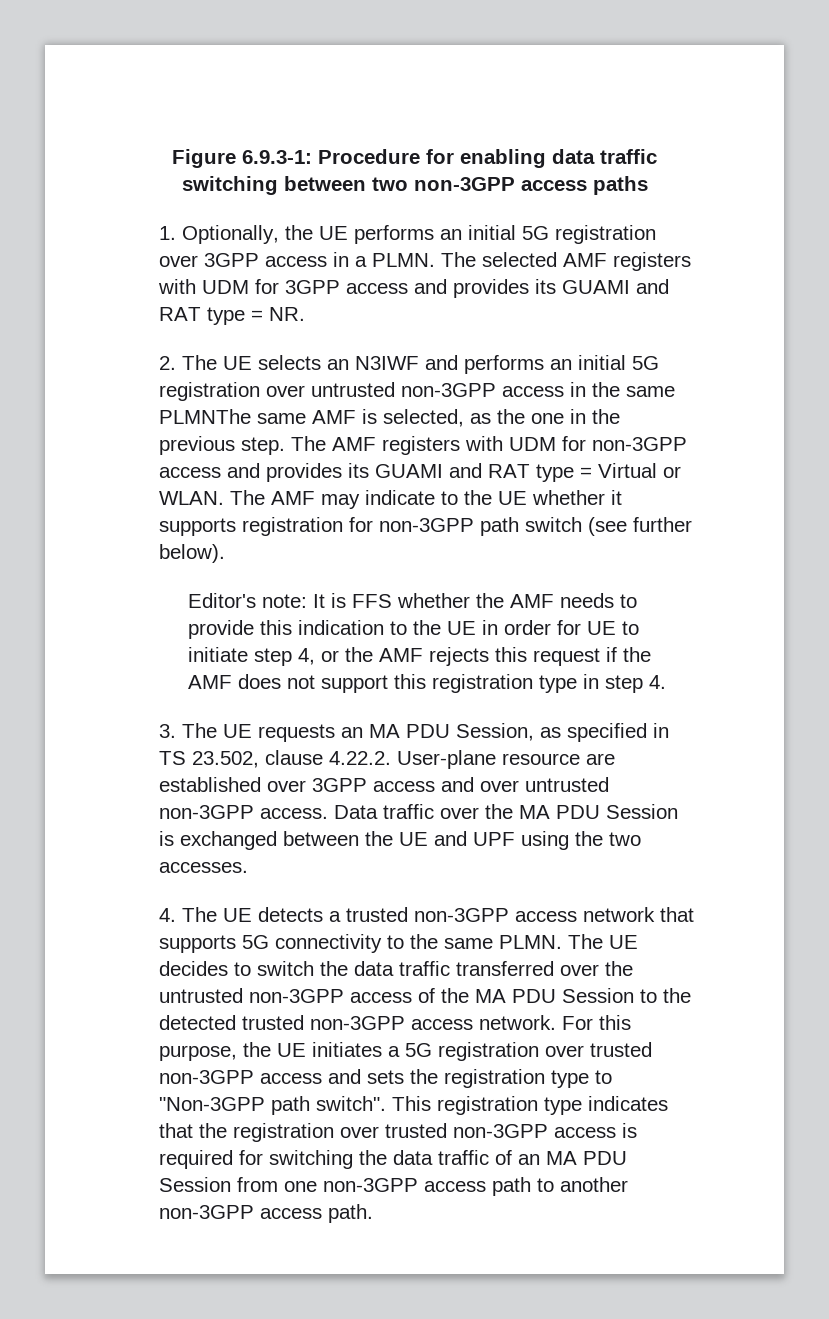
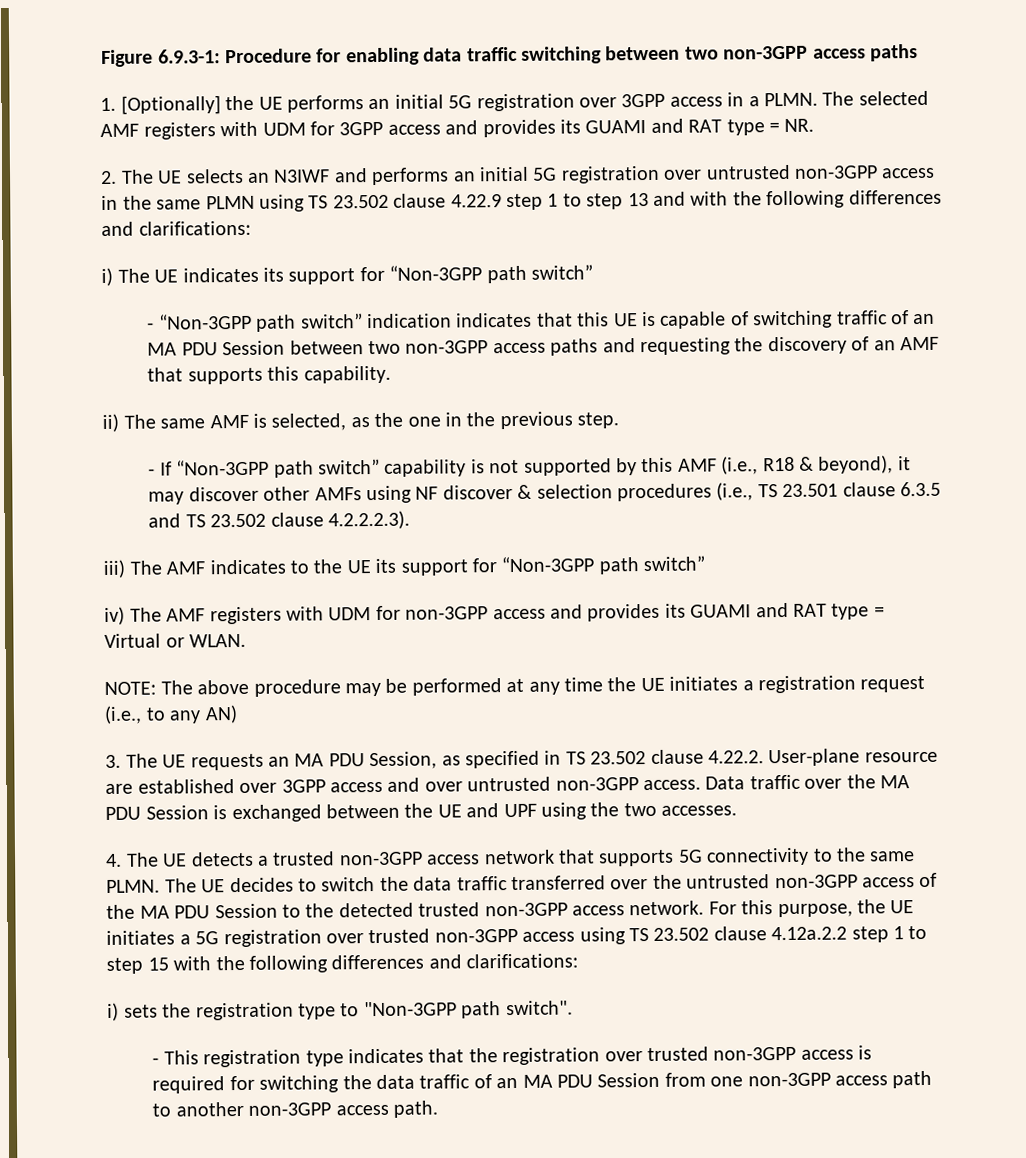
[182,225,280,244] Optionally, -> [120,95,221,115] [Optionally]
[159,409,252,424] PLMNThe -> [205,189,942,212] [101,220,251,237] [101,264,594,287] [147,310,936,332] [147,336,940,356] [147,365,391,385] [102,413,156,433] PLMN using TS 23.502 clause 4.22.9 step 1 to step 13 and with the following differences and clarifications: // i) The UE indicates its support for “Non-3GPP path switch” // - “Non-3GPP path switch” indication indicates that this UE is capable of switching traffic of an MA PDU Session between two non-3GPP access paths and requesting the discovery of an AMF that supports this capability. // ii) The
(286, 446) none -> [148,455,911,478] [148,481,942,505] [148,510,411,530] [103,555,706,578] [104,606,126,625] // - If “Non-3GPP path switch” capability is not supported by this AMF (i.e., R18 & beyond), it may discover other AMFs using NF discover & selection procedures (i.e., TS 23.501 clause 6.3.5 and TS 23.502 clause 4.2.2.2.3). // iii) The AMF indicates to the UE its support for “Non-3GPP path switch” // iv)
[230,490,623,509] [159,517,693,536] [159,544,226,563] [188,593,638,608] [188,620,640,639] [188,647,652,666] [188,674,667,693] The AMF may indicate to the UE whether it supports registration for non-3GPP path switch (see further below). // Editor's note: It is FFS whether the AMF needs to provide this indication to the UE in order for UE to initiate step 4, or the AMF rejects this request if the AMF does not support this registration type in step 4. -> [104,675,926,697] [104,705,238,724] // NOTE: The above procedure may be performed at any time the UE initiates a registration request (i.e., to any AN)
[192,751,260,768] 23.502, -> [590,751,647,765] 23.502
[328,1069,362,1084] and -> [579,925,928,945] [106,953,579,974] [107,1002,120,1021] using TS 23.502 clause 4.12a.2.2 step 1 to step 15 with the following differences and clarifications: // i)
(387, 1103) none -> [152,1057,160,1065] // -

